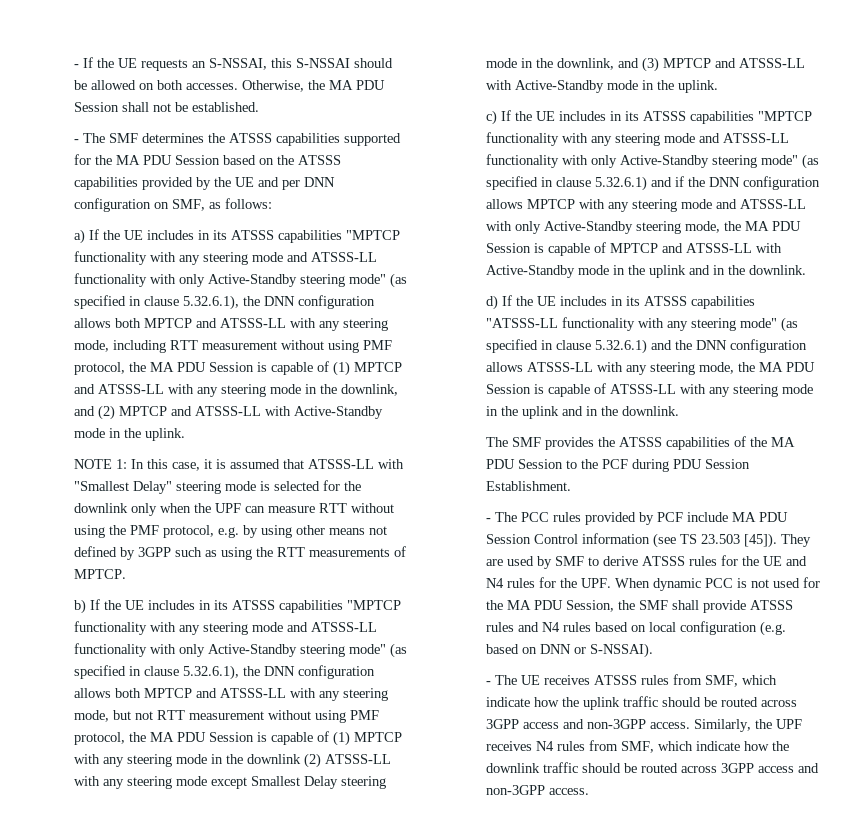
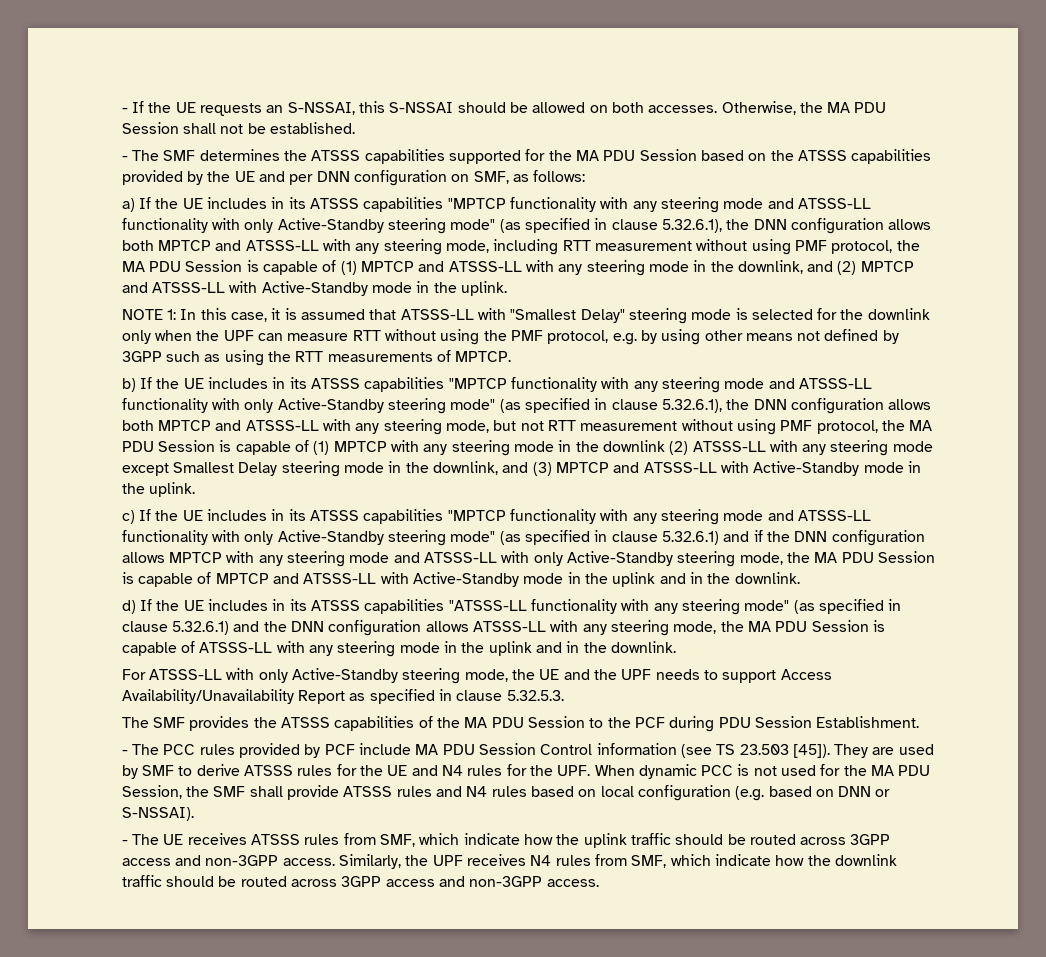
(679, 411) none -> [121,668,832,684] [121,689,564,704] // For ATSSS-LL with only Active-Standby steering mode, the UE and the UPF needs to support Access Availability/Unavailability Report as specified in clause 5.32.5.3.

